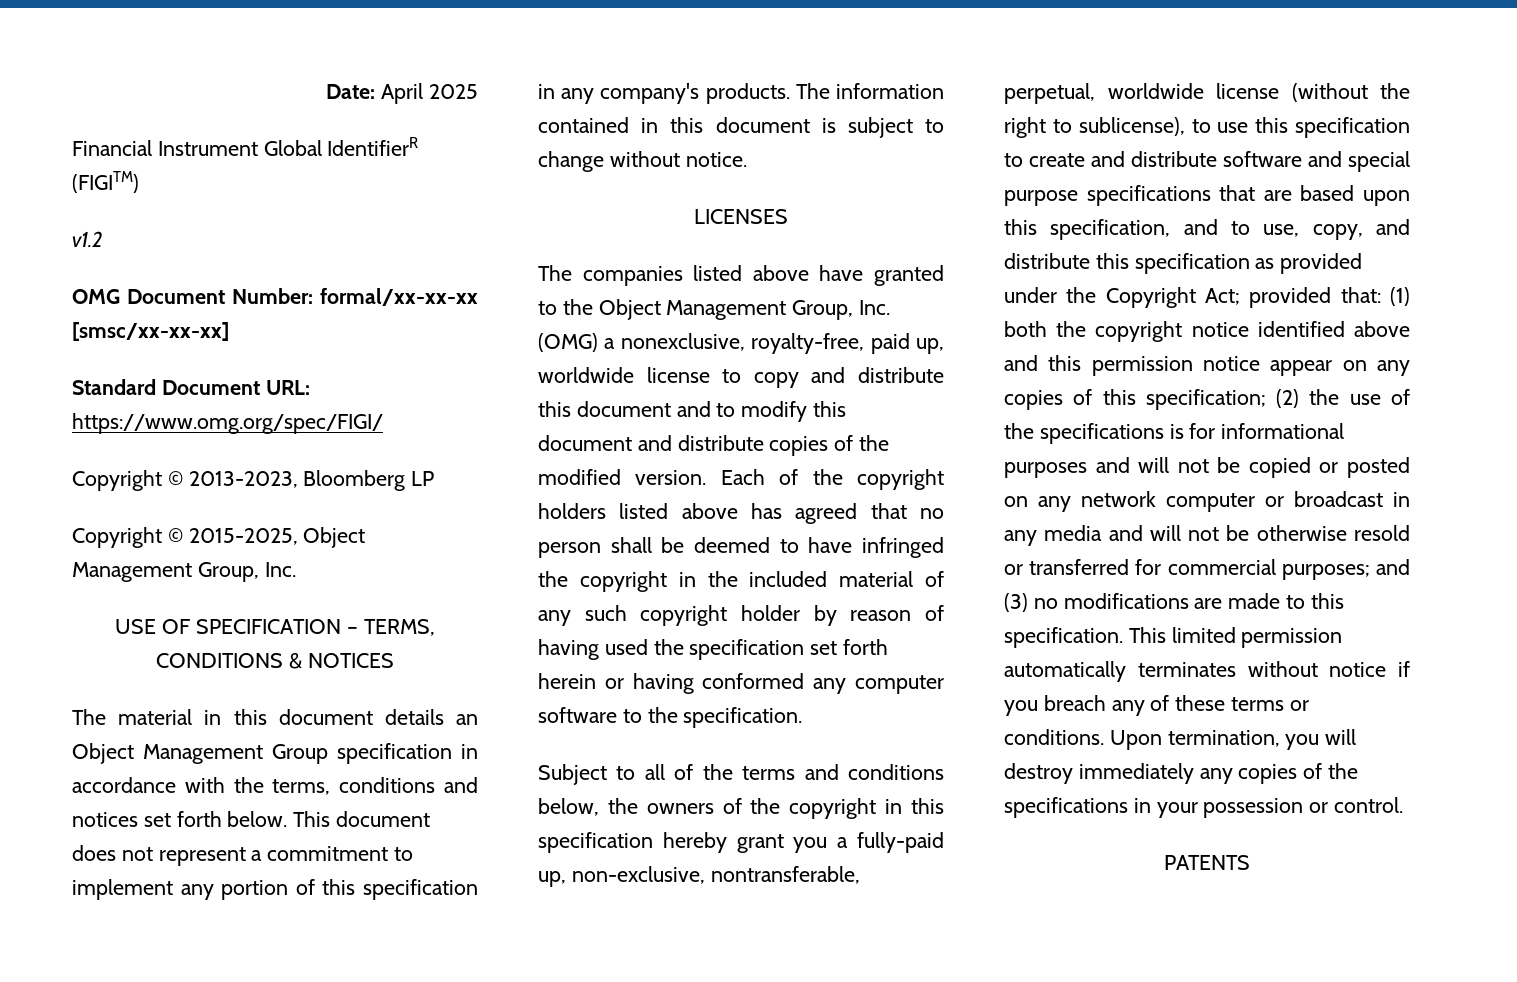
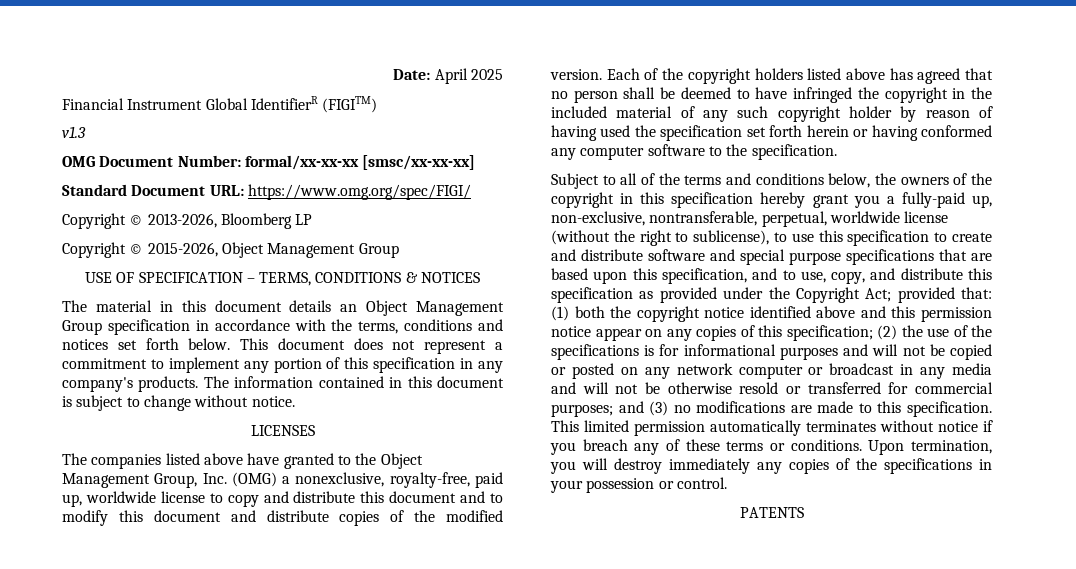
[72,231,103,247] v1.2 -> [62,126,86,138] v1.3
[188,471,298,488] 2013-2023, -> [147,213,217,228] 2013-2026,
[188,527,366,548] [72,562,296,582] 2015-2025, Object Management Group, Inc. -> [147,242,399,258] 2015-2026, Object Management Group

